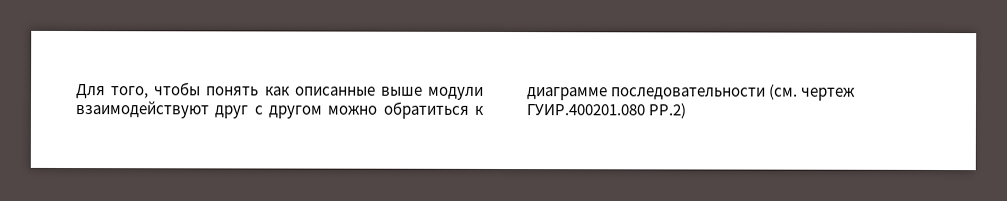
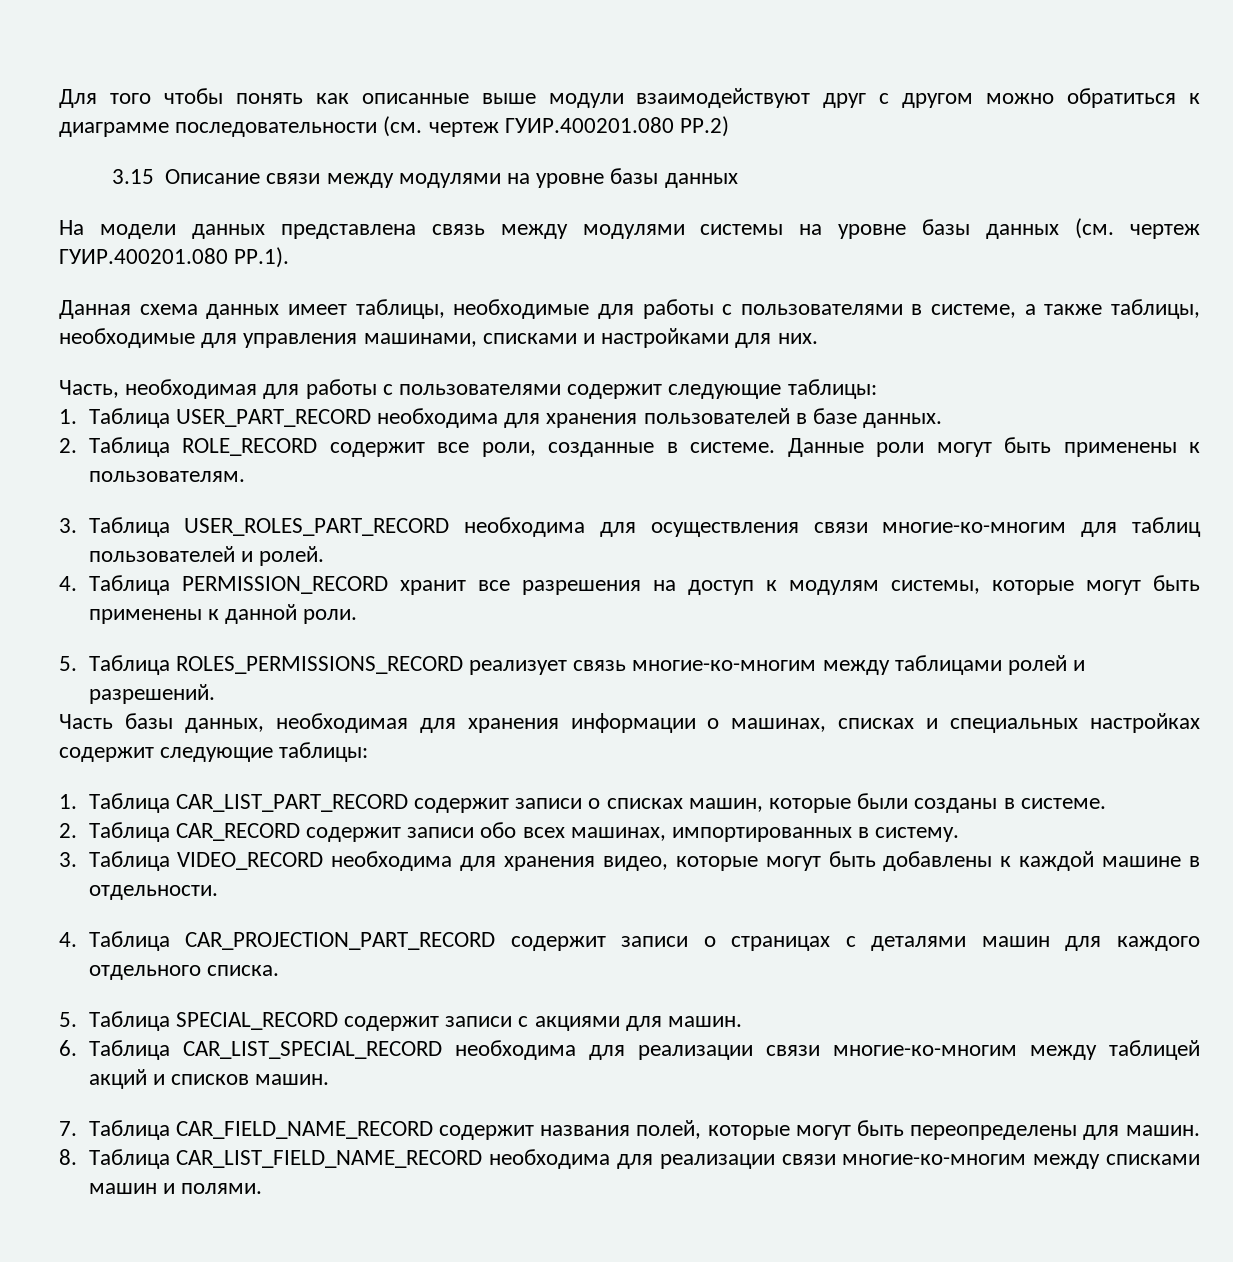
[111,86,150,99] того, -> [109,93,151,104] того
(687, 110) none -> [111,168,738,188] [59,218,1200,239] [59,247,290,268] [59,299,1200,319] [59,328,818,348] [59,379,877,399] [59,408,943,428] [59,437,1200,457] [88,471,245,482] [59,517,1201,537] [88,546,324,566] [59,575,1200,595] [88,604,358,624] [59,655,1086,675] [88,684,215,704] [59,713,1200,733] [59,742,369,762] [59,793,1106,813] [59,822,960,842] [59,851,1200,871] [88,885,218,900] [59,931,1200,951] [88,965,279,980] [59,1011,742,1031] [59,1040,1200,1060] [88,1069,330,1089] [59,1120,1200,1140] [59,1149,1200,1169] [88,1183,262,1194] // 3.15 Описание связи между модулями на уровне базы данных // На модели данных представлена связь между модулями системы на уровне базы данных (см. чертеж ГУИР.400201.080 PP.1). // Данная схема данных имеет таблицы, необходимые для работы с пользователями в системе, а также таблицы, необходимые для управления машинами, списками и настройками для них. // Часть, необходимая для работы с пользователями содержит следующие таблицы: // 1. Таблица USER_PART_RECORD необходима для хранения пользователей в базе данных. // 2. Таблица ROLE_RECORD содержит все роли, созданные в системе. Данные роли могут быть применены к пользователям. // 3. Таблица USER_ROLES_PART_RECORD необходима для осуществления связи многие-ко-многим для таблиц пользователей и ролей. // 4. Таблица PERMISSION_RECORD хранит все разрешения на доступ к модулям системы, которые могут быть применены к данной роли. // 5. Таблица ROLES_PERMISSIONS_RECORD реализует связь многие-ко-многим между таблицами ролей и разрешений. // Часть базы данных, необходимая для хранения информации о машинах, списках и специальных настройках содержит следующие таблицы: // 1. Таблица CAR_LIST_PART_RECORD содержит записи о списках машин, которые были созданы в системе. // 2. Таблица CAR_RECORD содержит записи обо всех машинах, импортированных в систему. // 3. Таблица VIDEO_RECORD необходима для хранения видео, которые могут быть добавлены к каждой машине в отдельности. // 4. Таблица CAR_PROJECTION_PART_RECORD содержит записи о страницах с деталями машин для каждого отдельного списка. // 5. Таблица SPECIAL_RECORD содержит записи с акциями для машин. // 6. Таблица CAR_LIST_SPECIAL_RECORD необходима для реализации связи многие-ко-многим между таблицей акций и списков машин. // 7. Таблица CAR_FIELD_NAME_RECORD содержит названия полей, которые могут быть переопределены для машин. // 8. Таблица CAR_LIST_FIELD_NAME_RECORD необходима для реализации связи многие-ко-многим между списками машин и полями.

